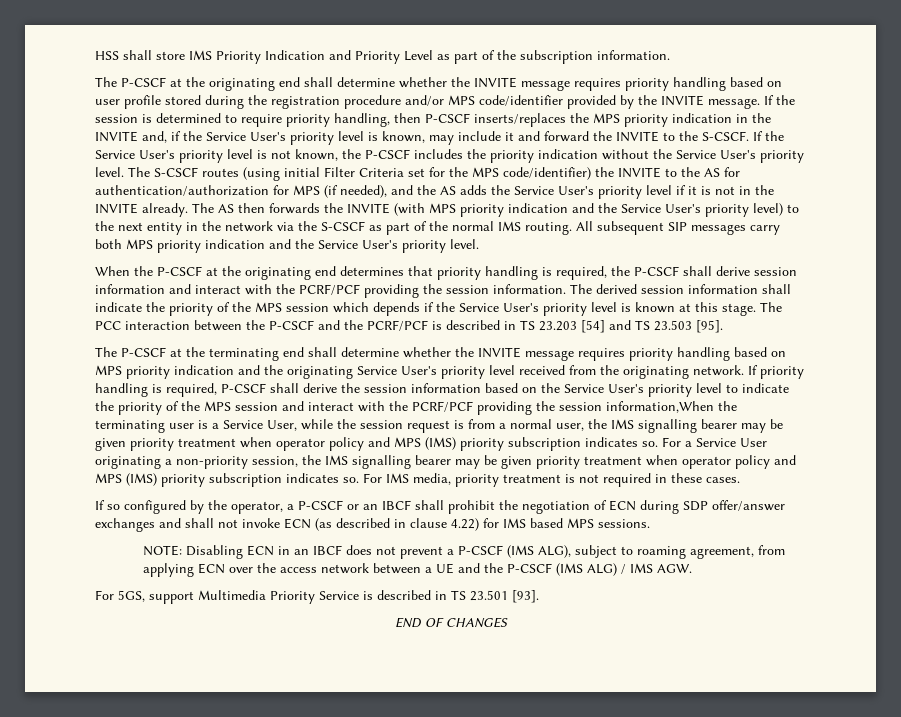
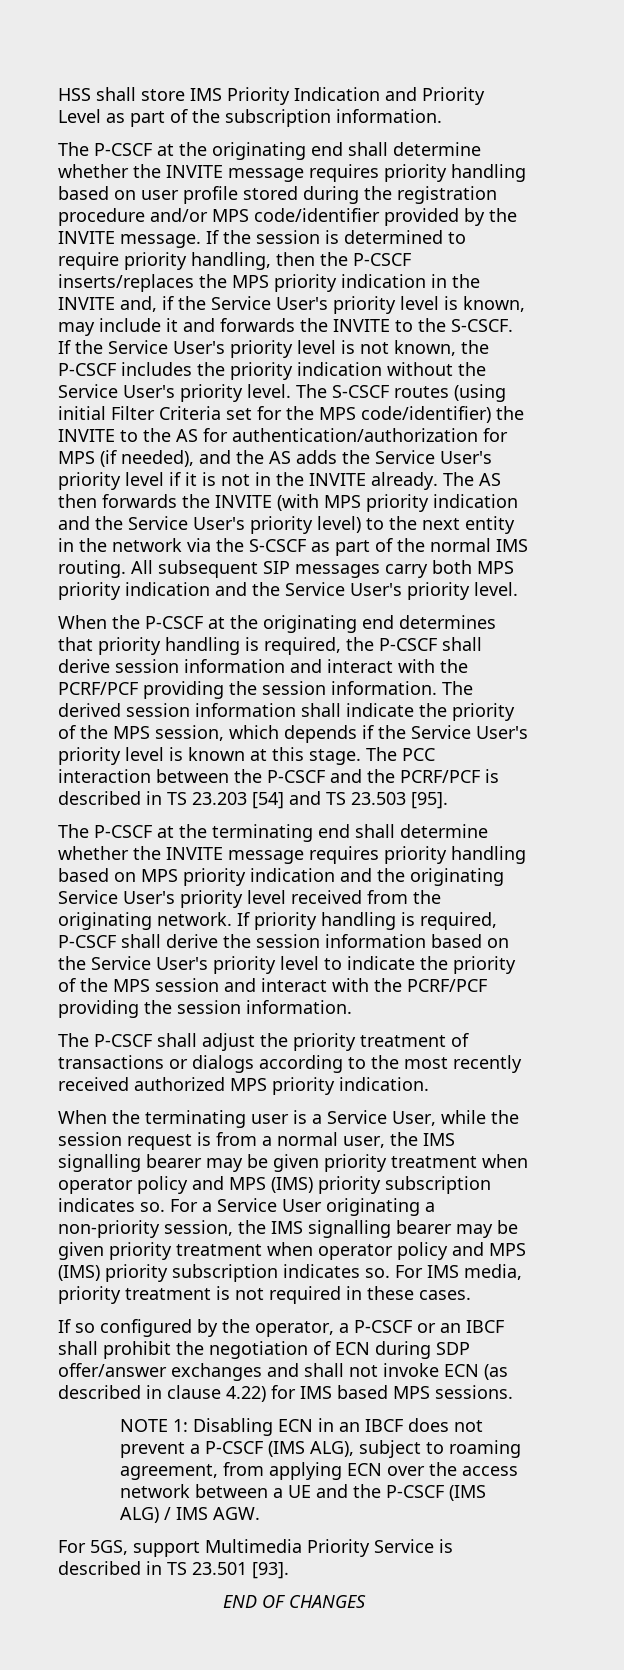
(421, 118) none -> [320,252,348,266] the
[544,131,589,142] forward -> [220,318,295,332] forwards
[286,303,329,312] session -> [155,725,224,741] session,
[606,401,714,413] information,When -> [246,1000,352,1014] [58,1033,469,1051] [58,1055,522,1073] [58,1077,429,1095] [58,1110,107,1124] information. // The P-CSCF shall adjust the priority treatment of transactions or dialogs according to the most recently received authorized MPS priority indication. // When
[142,545,182,556] NOTE: -> [119,1419,188,1432] NOTE 1:

